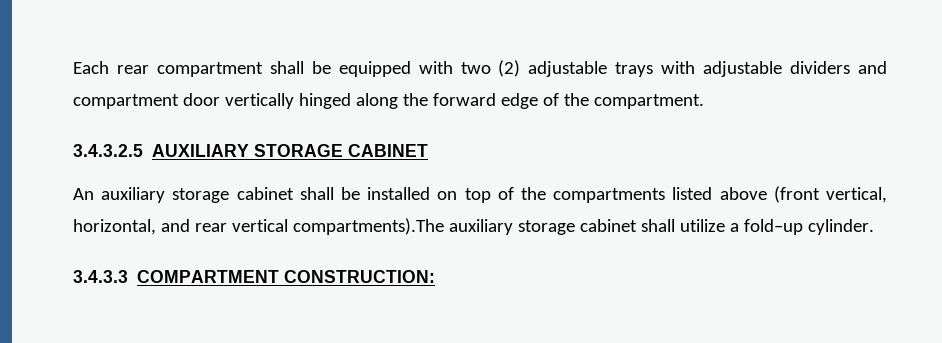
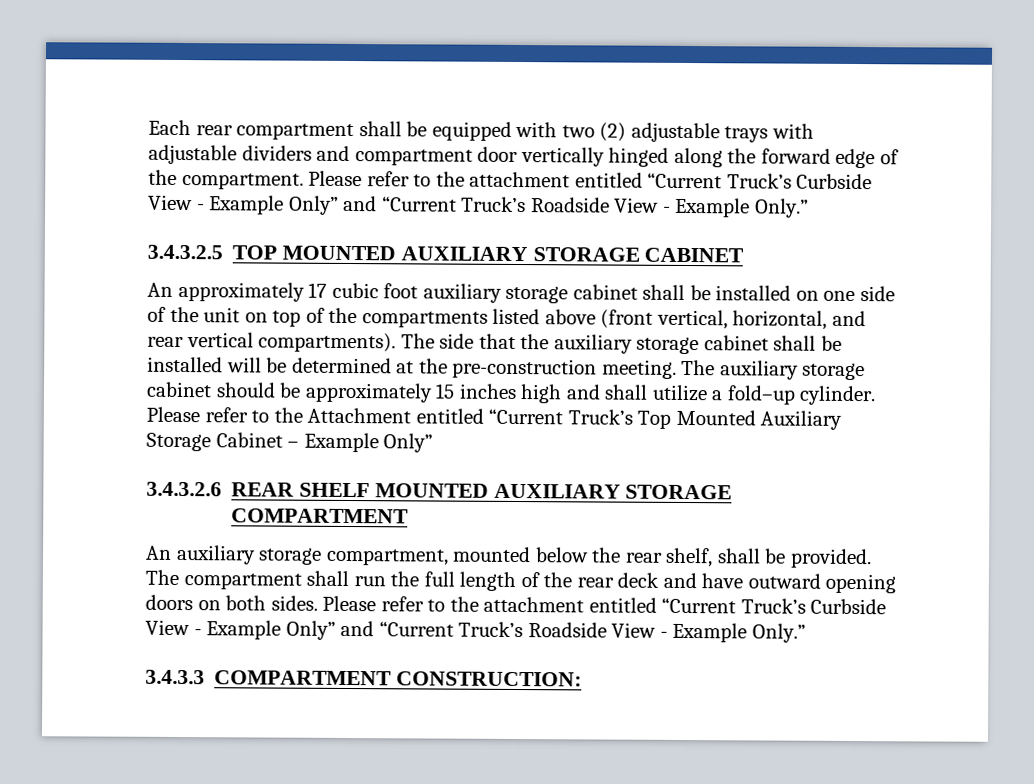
(704, 101) none -> [308,170,873,190] [148,194,809,218] Please refer to the attachment entitled “Current Truck’s Curbside View - Example Only” and “Current Truck’s Roadside View - Example Only.”
(143, 150) none -> [232,245,397,261] TOP MOUNTED
(94, 194) none -> [177,281,419,302] approximately 17 cubic foot
(458, 195) none -> [823,286,895,302] [147,306,268,323] one side of the unit on
[292,218,874,235] compartments).The auxiliary storage cabinet shall utilize a fold–up cylinder. -> [258,332,842,355] [147,356,866,381] [146,381,877,406] [146,406,843,430] [146,432,434,453] [146,481,733,500] [231,508,410,524] [145,544,872,569] [145,569,897,594] [145,594,887,615] [145,619,806,643] compartments). The side that the auxiliary storage cabinet shall be installed will be determined at the pre-construction meeting. The auxiliary storage cabinet should be approximately 15 inches high and shall utilize a fold–up cylinder. Please refer to the Attachment entitled “Current Truck’s Top Mounted Auxiliary Storage Cabinet – Example Only” // 3.4.3.2.6 REAR SHELF MOUNTED AUXILIARY STORAGE COMPARTMENT // An auxiliary storage compartment, mounted below the rear shelf, shall be provided. The compartment shall run the full length of the rear deck and have outward opening doors on both sides. Please refer to the attachment entitled “Current Truck’s Curbside View - Example Only” and “Current Truck’s Roadside View - Example Only.”

